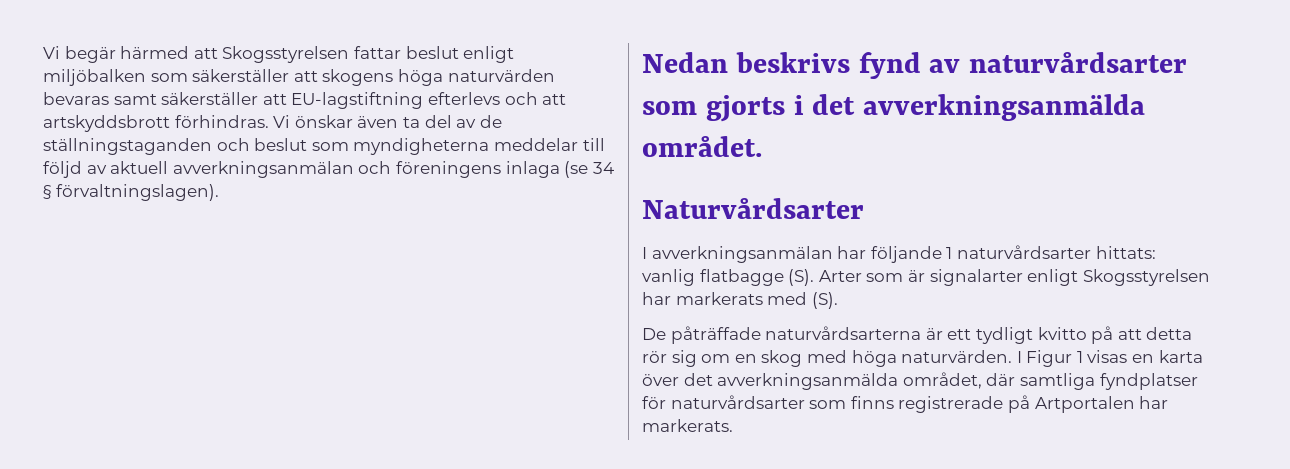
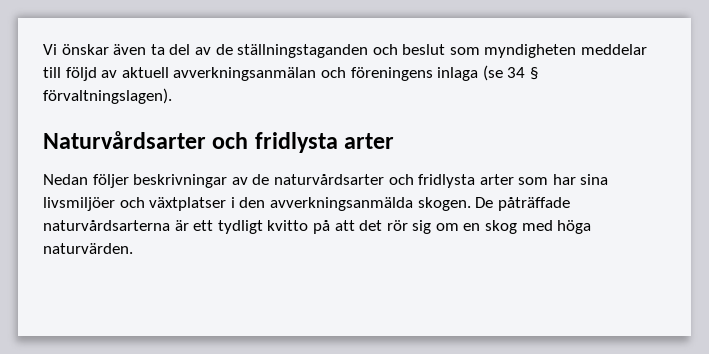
[43,46,515,63] [43,69,555,86] [43,92,567,109] [43,115,291,132] Vi begär härmed att Skogsstyrelsen fattar beslut enligt miljöbalken som säkerställer att skogens höga naturvärden bevaras samt säkerställer att EU-lagstiftning efterlevs och att artskyddsbrott förhindras. Vi -> [43,44,57,55] Vi
[353,138,490,155] myndigheterna -> [484,44,577,58] myndigheten
[642,52,1188,79] [642,94,1146,122] [642,136,762,157] [642,198,864,219] [642,245,1156,263] [642,269,1210,286] [642,292,838,309] Nedan beskrivs fynd av naturvårdsarter som gjorts i det avverkningsanmälda området. // Naturvårdsarter // I avverkningsanmälan har följande 1 naturvårdsarter hittats: vanlig flatbagge (S). Arter som är signalarter enligt Skogsstyrelsen har markerats med (S). // -> [43,131,395,153] [43,174,609,188] [43,197,471,211] Naturvårdsarter och fridlysta arter // Nedan följer beskrivningar av de naturvårdsarter och fridlysta arter som har sina livsmiljöer och växtplatser i den avverkningsanmälda skogen.
[1146,327,1193,340] detta -> [359,220,383,231] det
[1016,350,1203,367] [642,372,1198,390] [642,395,1169,413] [642,419,733,432] I Figur 1 visas en karta över det avverkningsanmälda området, där samtliga fyndplatser för naturvårdsarter som finns registrerade på Artportalen har markerats. -> (133, 248) none

